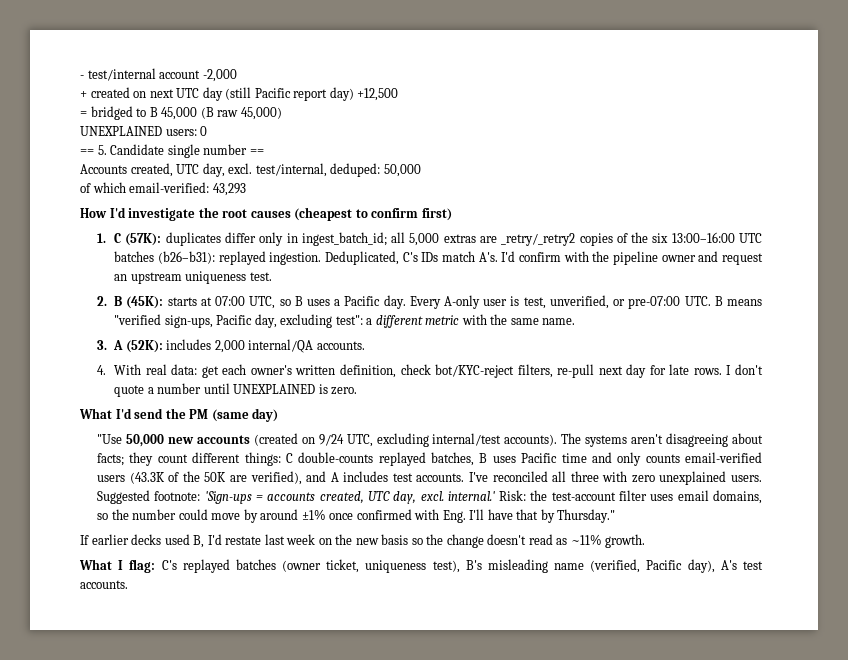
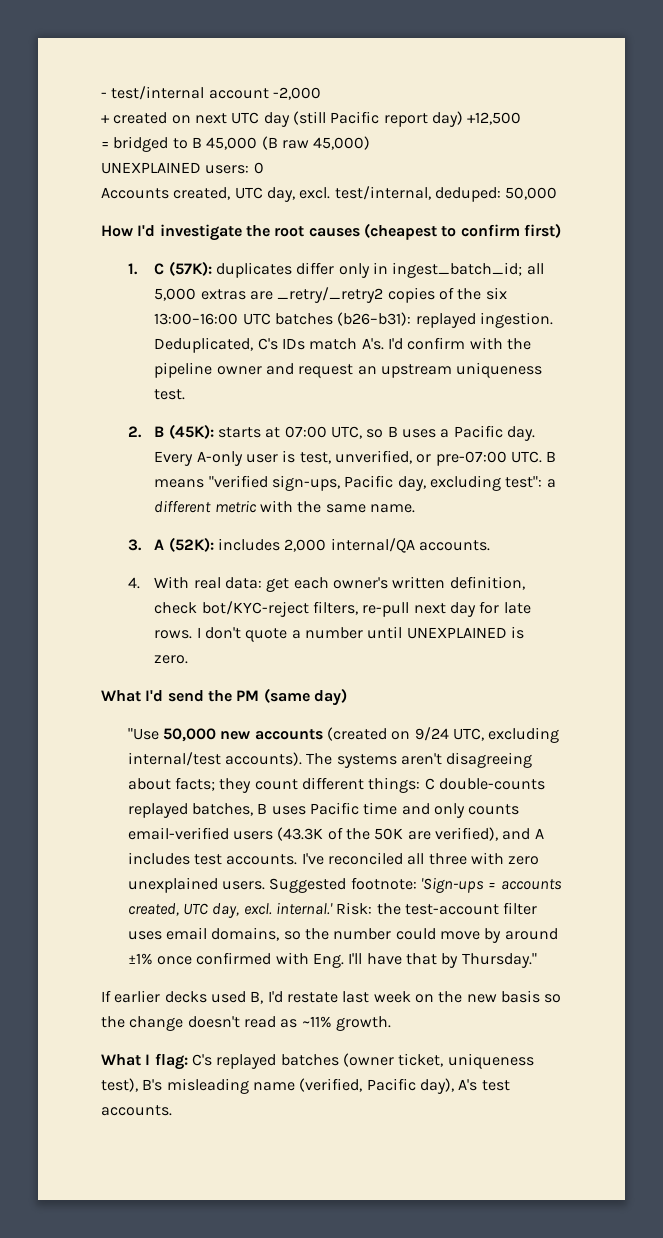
[80,144,264,158] // == 5. Candidate single number == -> (264, 168) none
[80,182,246,196] // of which email-verified: 43,293 -> (558, 193) none

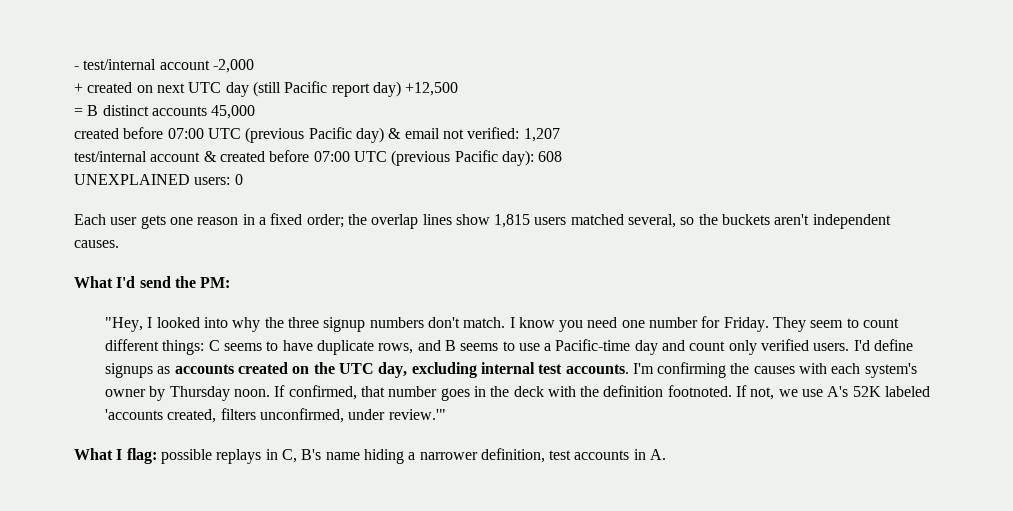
[113,136,371,152] [101,162,264,174] [101,186,558,202] [101,223,561,241] [127,261,544,278] [154,287,507,303] [154,312,554,328] [154,337,531,353] [154,362,543,378] [154,389,186,400] [127,424,535,441] [154,450,557,466] [154,475,556,491] [154,500,416,513] [127,537,491,553] [127,576,525,592] [154,601,531,617] [154,626,524,642] [154,655,189,664] [101,688,347,706] [127,727,560,743] [127,752,533,768] [127,777,545,793] [127,802,520,818] [127,827,544,841] [127,852,540,865] [127,877,562,893] [127,902,538,918] [127,927,558,943] [127,952,537,968] [101,990,562,1004] [101,1016,391,1031] [101,1053,534,1070] [101,1078,510,1094] [101,1105,172,1116] bridged to B 45,000 (B raw 45,000) // UNEXPLAINED users: 0 // Accounts created, UTC day, excl. test/internal, deduped: 50,000 // How I'd investigate the root causes (cheapest to confirm first) // 1. C (57K): duplicates differ only in ingest_batch_id; all 5,000 extras are _retry/_retry2 copies of the six 13:00–16:00 UTC batches (b26–b31): replayed ingestion. Deduplicated, C's IDs match A's. I'd confirm with the pipeline owner and request an upstream uniqueness test. // 2. B (45K): starts at 07:00 UTC, so B uses a Pacific day. Every A-only user is test, unverified, or pre-07:00 UTC. B means "verified sign-ups, Pacific day, excluding test": a different metric with the same name. // 3. A (52K): includes 2,000 internal/QA accounts. // 4. With real data: get each owner's written definition, check bot/KYC-reject filters, re-pull next day for late rows. I don't quote a number until UNEXPLAINED is zero. // What I'd send the PM (same day) // "Use 50,000 new accounts (created on 9/24 UTC, excluding internal/test accounts). The systems aren't disagreeing about facts; they count different things: C double-counts replayed batches, B uses Pacific time and only counts email-verified users (43.3K of the 50K are verified), and A includes test accounts. I've reconciled all three with zero unexplained users. Suggested footnote: 'Sign-ups = accounts created, UTC day, excl. internal.' Risk: the test-account filter uses email domains, so the number could move by around ±1% once confirmed with Eng. I'll have that by Thursday." // If earlier decks used B, I'd restate last week on the new basis so the change doesn't read as ~11% growth. // What I flag: C's replayed batches (owner ticket, uniqueness test), B's misleading name (verified, Pacific day), A's test accounts. -> [87,105,256,119] [74,127,560,143] [74,150,563,166] [74,174,243,185] [74,213,891,229] [74,240,119,248] [74,276,231,288] [104,316,900,332] [104,339,914,355] [104,362,917,378] [104,385,931,401] [104,408,446,423] [74,448,667,464] B distinct accounts 45,000 // created before 07:00 UTC (previous Pacific day) & email not verified: 1,207 // test/internal account & created before 07:00 UTC (previous Pacific day): 608 // UNEXPLAINED users: 0 // Each user gets one reason in a fixed order; the overlap lines show 1,815 users matched several, so the buckets aren't independent causes. // What I'd send the PM: // "Hey, I looked into why the three signup numbers don't match. I know you need one number for Friday. They seem to count different things: C seems to have duplicate rows, and B seems to use a Pacific-time day and count only verified users. I'd define signups as accounts created on the UTC day, excluding internal test accounts. I'm confirming the causes with each system's owner by Thursday noon. If confirmed, that number goes in the deck with the definition footnoted. If not, we use A's 52K labeled 'accounts created, filters unconfirmed, under review.'" // What I flag: possible replays in C, B's name hiding a narrower definition, test accounts in A.

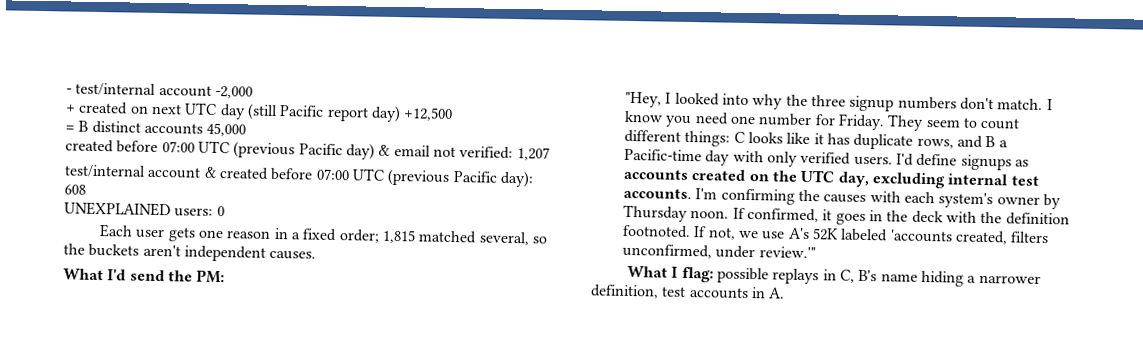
[347,214,567,229] the overlap lines show 1,815 users -> [381,229,416,244] 1,815
[223,340,313,351] seems to have -> [747,131,850,145] looks like it has
[460,341,540,351] seems to use -> (996, 142) none
[662,340,726,351] and count -> [732,150,764,163] with
[360,386,438,397] that number -> [822,209,833,221] it

